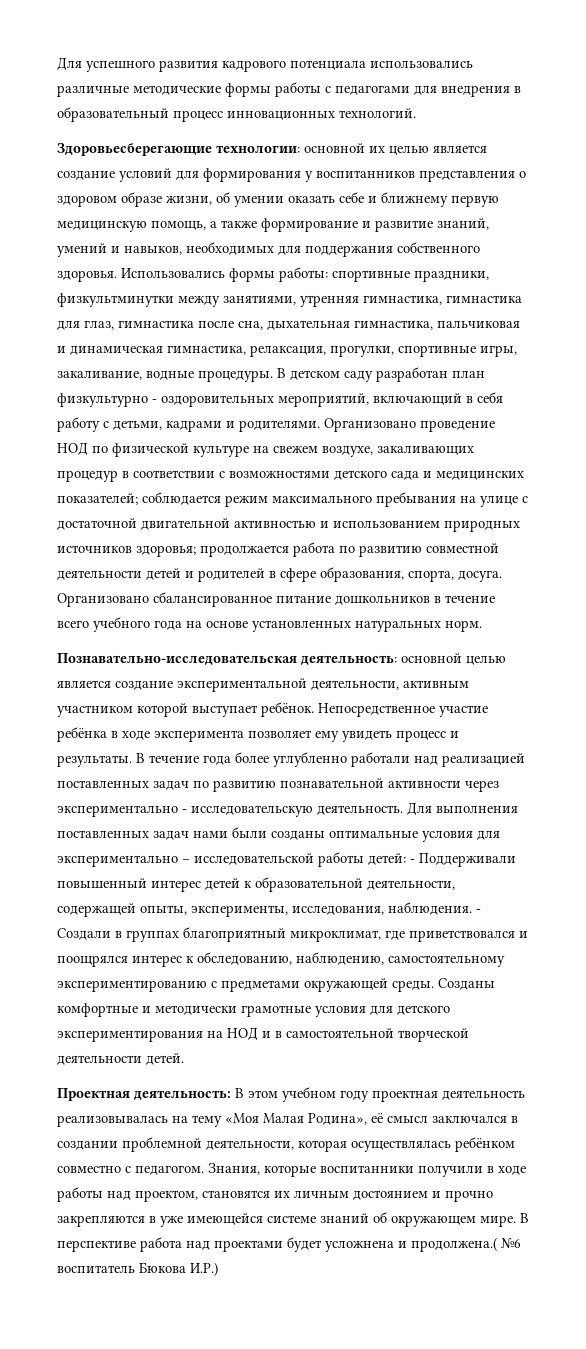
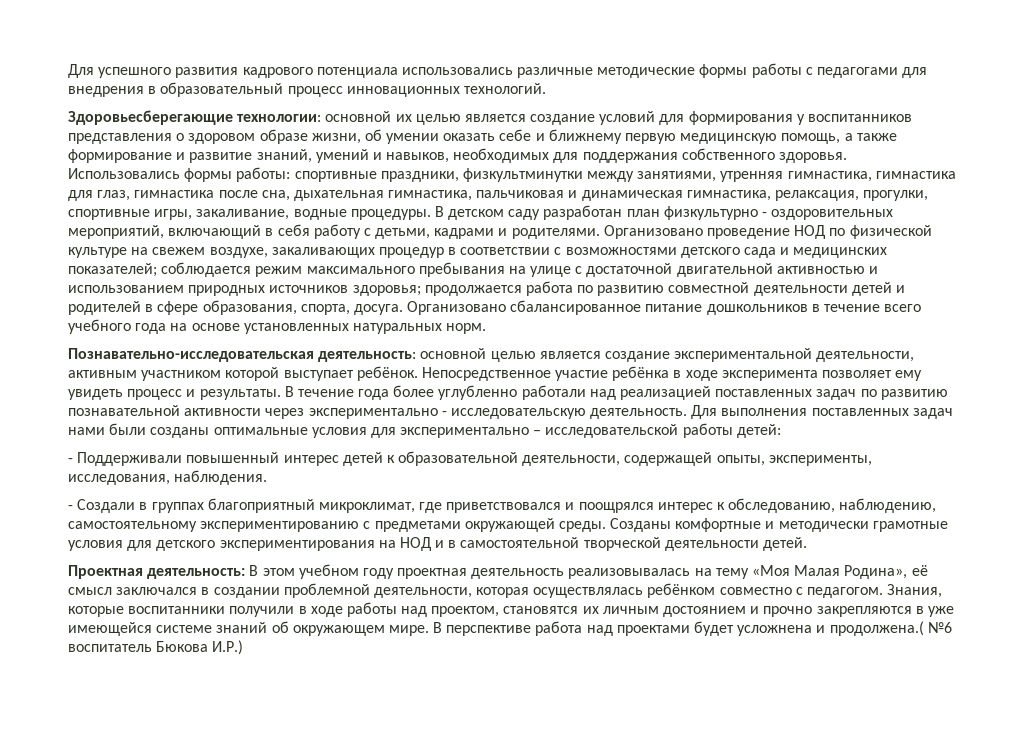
(406, 859) none -> (781, 431) //
(472, 908) none -> (268, 477) //

